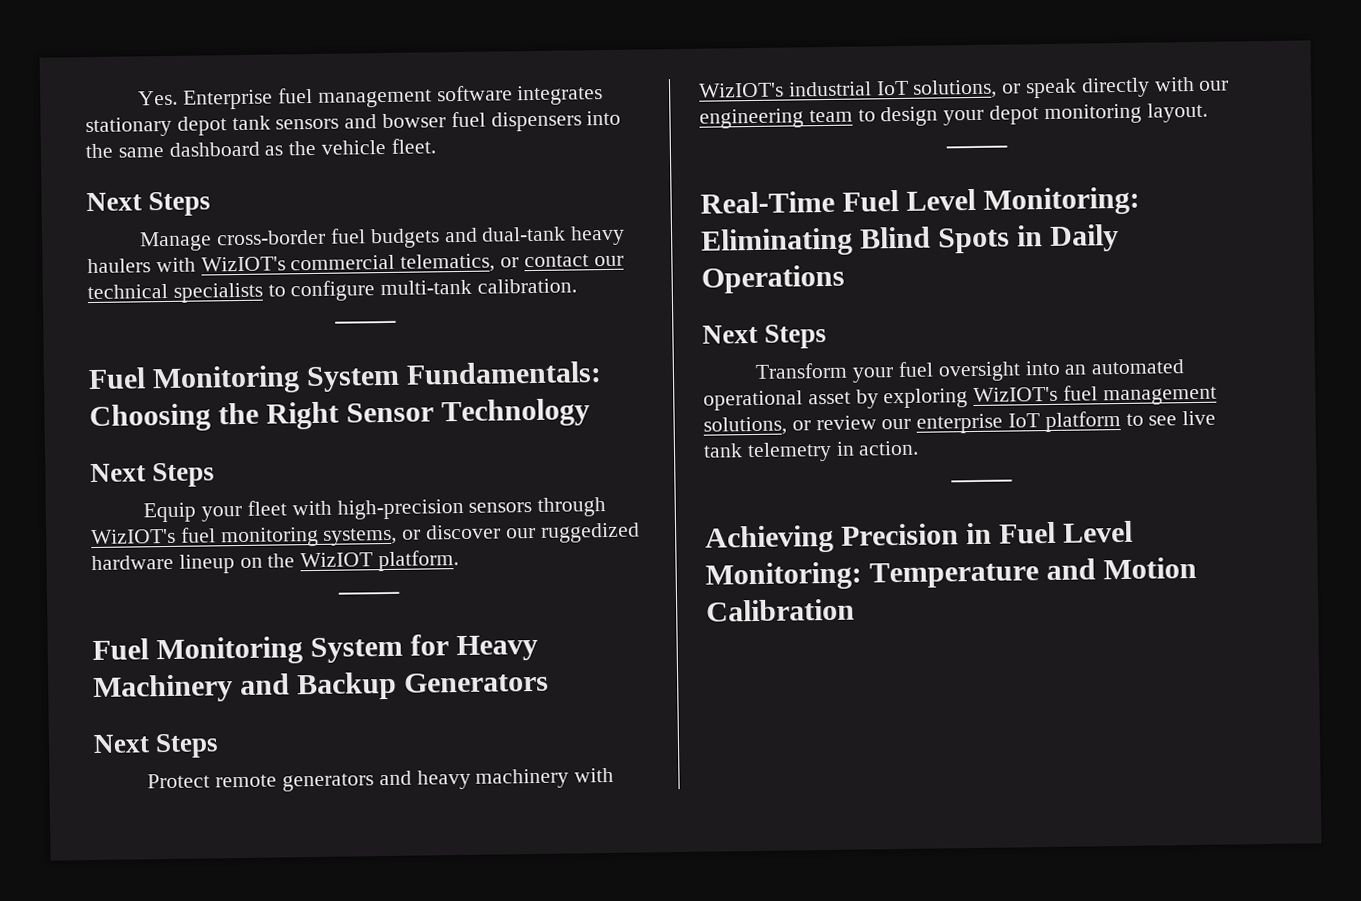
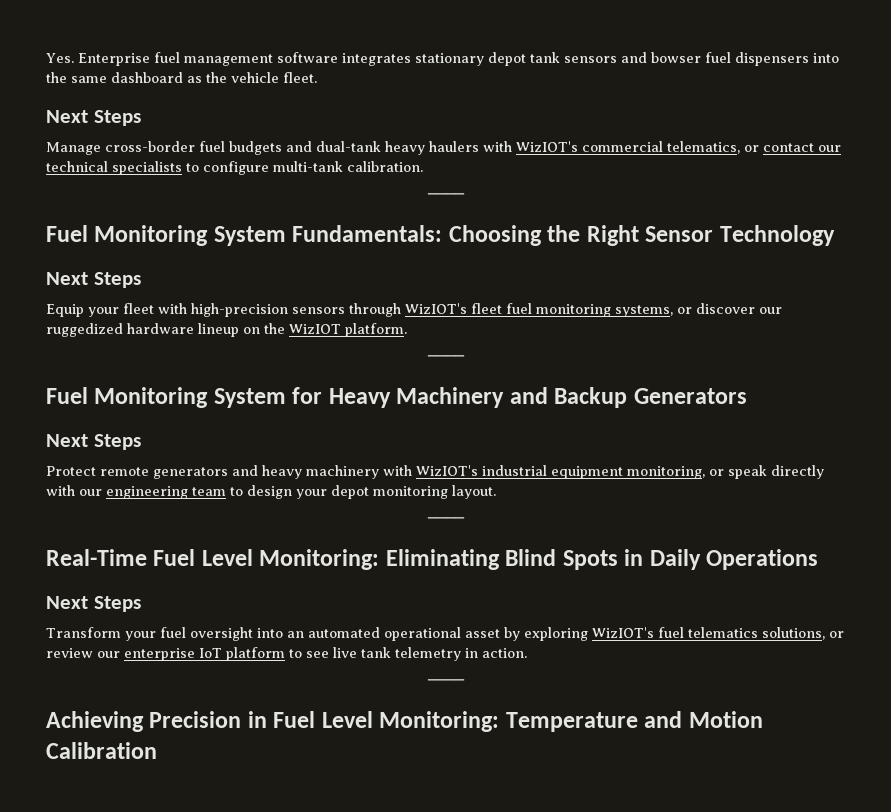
(176, 536) none -> [471,303,502,314] fleet
[875,79,998,99] IoT solutions, -> [551,466,705,479] equipment monitoring,
[1102,386,1217,406] management -> [688,627,758,638] telematics

